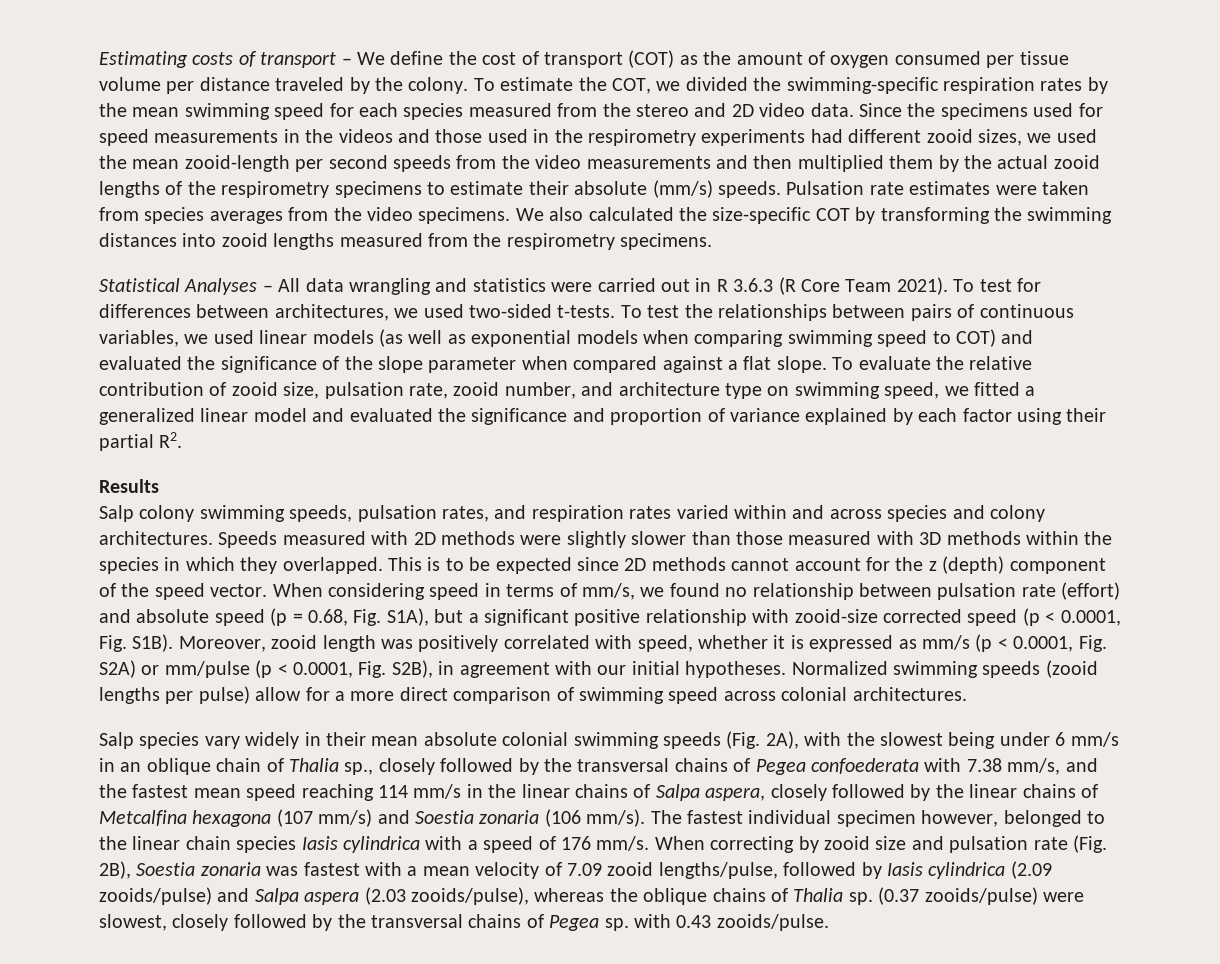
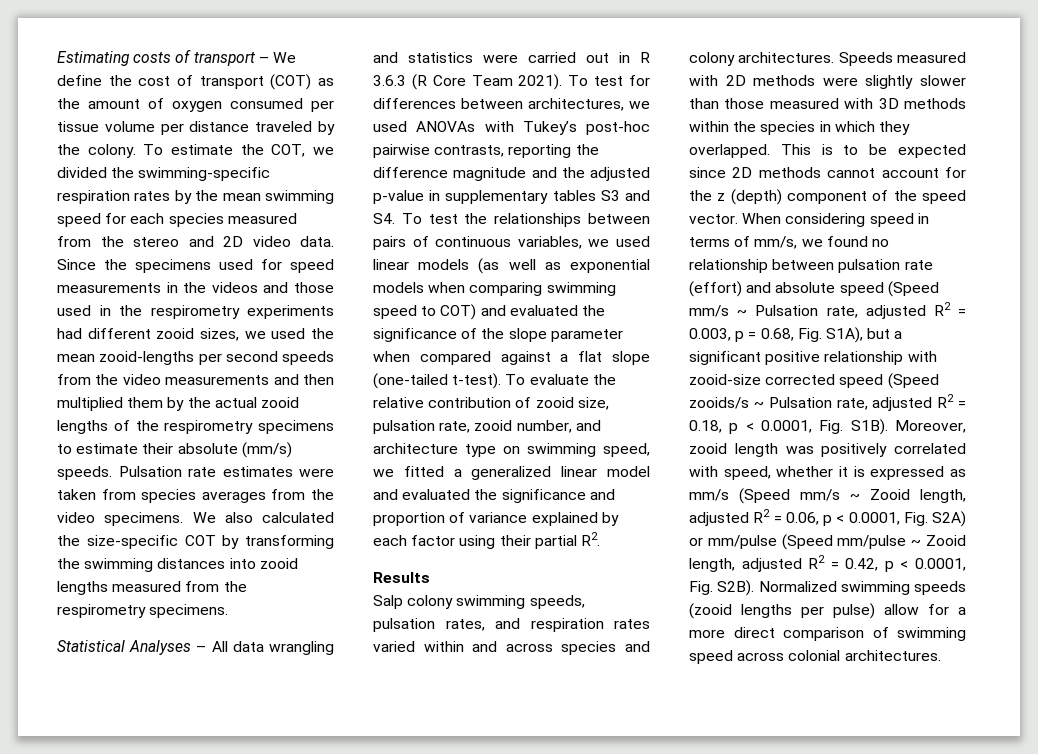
[184,155,290,172] zooid-length -> [99,351,195,365] zooid-lengths
[468,304,616,318] two-sided t-tests. -> [416,121,650,135] [373,144,599,158] [373,167,650,181] [373,190,650,204] [373,213,395,224] ANOVAs with Tukey’s post-hoc pairwise contrasts, reporting the difference magnitude and the adjusted p-value in supplementary tables S3 and S4.
[776,356,827,373] slope. -> [612,351,650,365] [373,373,502,389] slope (one-tailed t-test).
[270,608,288,626] (p -> [887,281,939,297] [689,302,966,319] [689,328,745,342] (Speed mm/s ~ Pulsation rate, adjusted R2 = 0.003, p
[1022,608,1040,626] (p -> [887,373,939,389] [689,394,966,411] [689,420,739,434] (Speed zooids/s ~ Pulsation rate, adjusted R2 = 0.18, p
[975,634,993,652] (p -> [739,488,966,504] [689,509,832,526] (Speed mm/s ~ Zooid length, adjusted R2 = 0.06, p
[255,660,787,678] (p < 0.0001, Fig. S2B), in agreement with our initial hypotheses. -> [781,534,966,550] [689,555,966,572] [689,580,755,596] (Speed mm/pulse ~ Zooid length, adjusted R2 = 0.42, p < 0.0001, Fig. S2B).
[99,731,1119,749] [99,758,1098,775] [99,784,1098,801] [99,809,1105,827] [99,835,1107,853] [99,861,1052,879] [99,887,1084,905] [99,914,829,931] // Salp species vary widely in their mean absolute colonial swimming speeds (Fig. 2A), with the slowest being under 6 mm/s in an oblique chain of Thalia sp., closely followed by the transversal chains of Pegea confoederata with 7.38 mm/s, and the fastest mean speed reaching 114 mm/s in the linear chains of Salpa aspera, closely followed by the linear chains of Metcalfina hexagona (107 mm/s) and Soestia zonaria (106 mm/s). The fastest individual specimen however, belonged to the linear chain species Iasis cylindrica with a speed of 176 mm/s. When correcting by zooid size and pulsation rate (Fig. 2B), Soestia zonaria was fastest with a mean velocity of 7.09 zooid lengths/pulse, followed by Iasis cylindrica (2.09 zooids/pulse) and Salpa aspera (2.03 zooids/pulse), whereas the oblique chains of Thalia sp. (0.37 zooids/pulse) were slowest, closely followed by the transversal chains of Pegea sp. with 0.43 zooids/pulse. -> (941, 655) none

